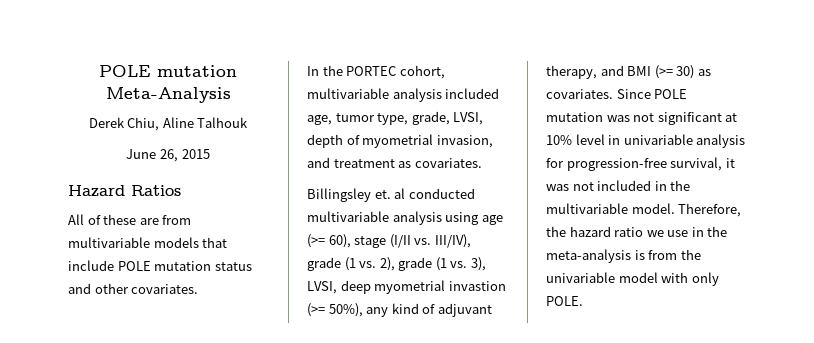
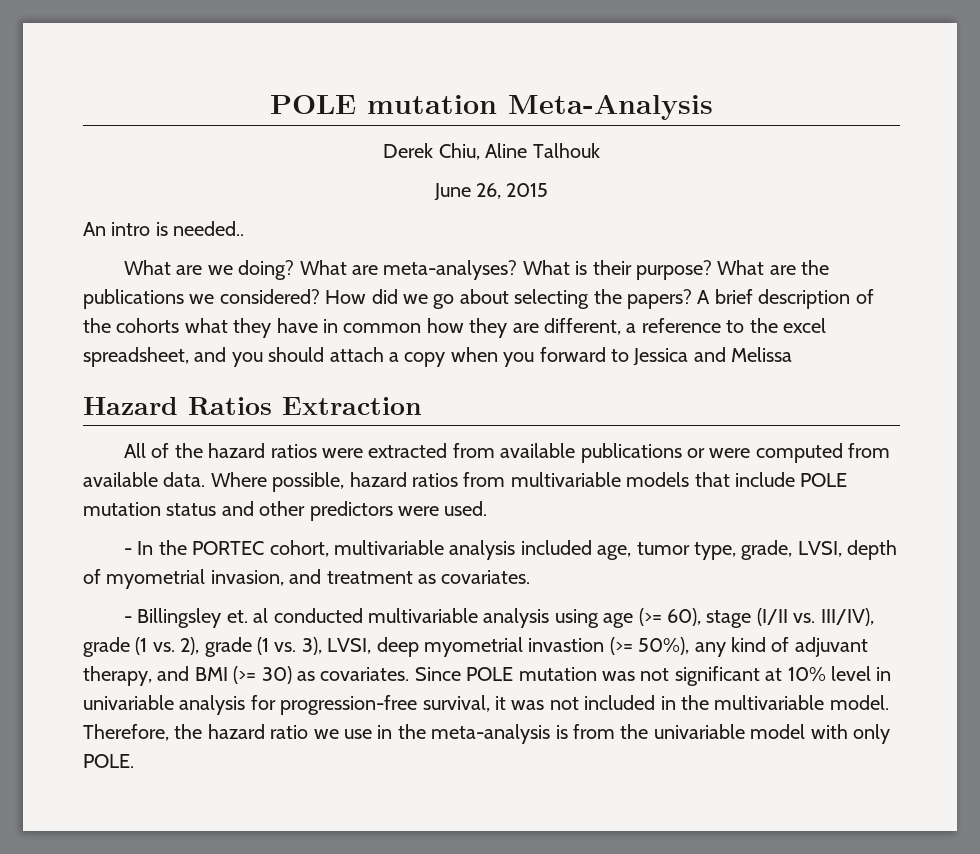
(210, 154) none -> [83,221,245,236] [123,260,830,280] [83,289,874,309] [83,318,826,338] [83,347,793,367] // An intro is needed.. // What are we doing? What are meta-analyses? What is their purpose? What are the publications we considered? How did we go about selecting the papers? A brief description of the cohorts what they have in common how they are different, a reference to the excel spreadsheet, and you should attach a copy when you forward to Jessica and Melissa
(181, 190) none -> [282,397,422,415] Extraction
[103,214,159,225] these are -> [174,443,891,463] [83,472,458,492] the hazard ratios were extracted from available publications or were computed from available data. Where possible, hazard ratios
[131,284,199,294] covariates. // -> [309,501,488,521] [123,548,132,555] predictors were used. // -
(482, 163) none -> [123,616,132,623] -

